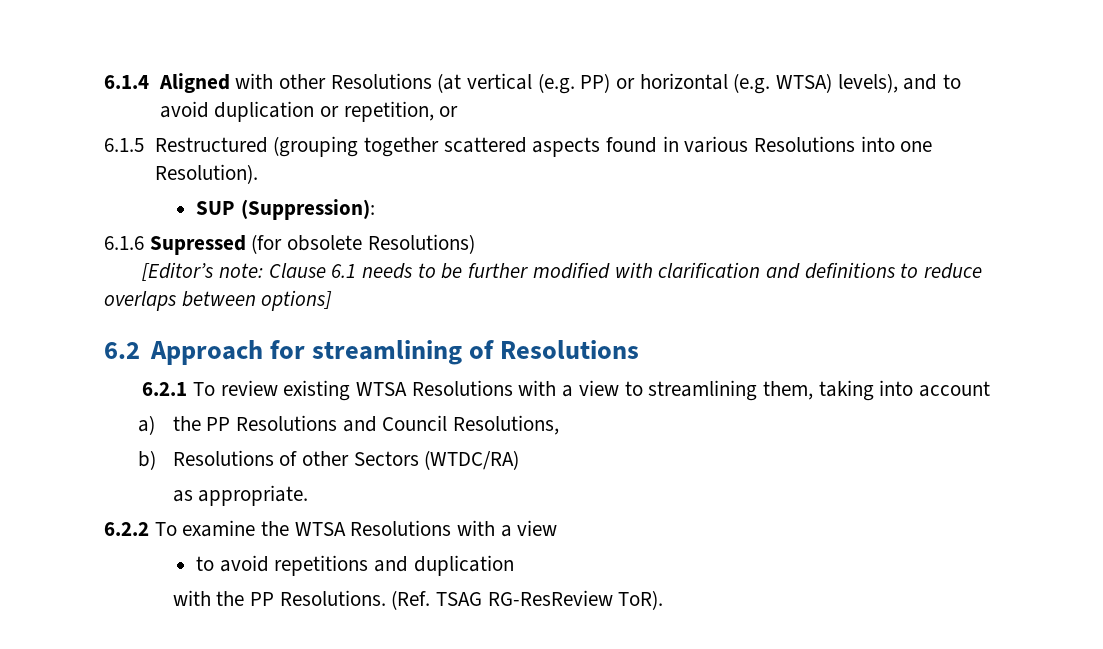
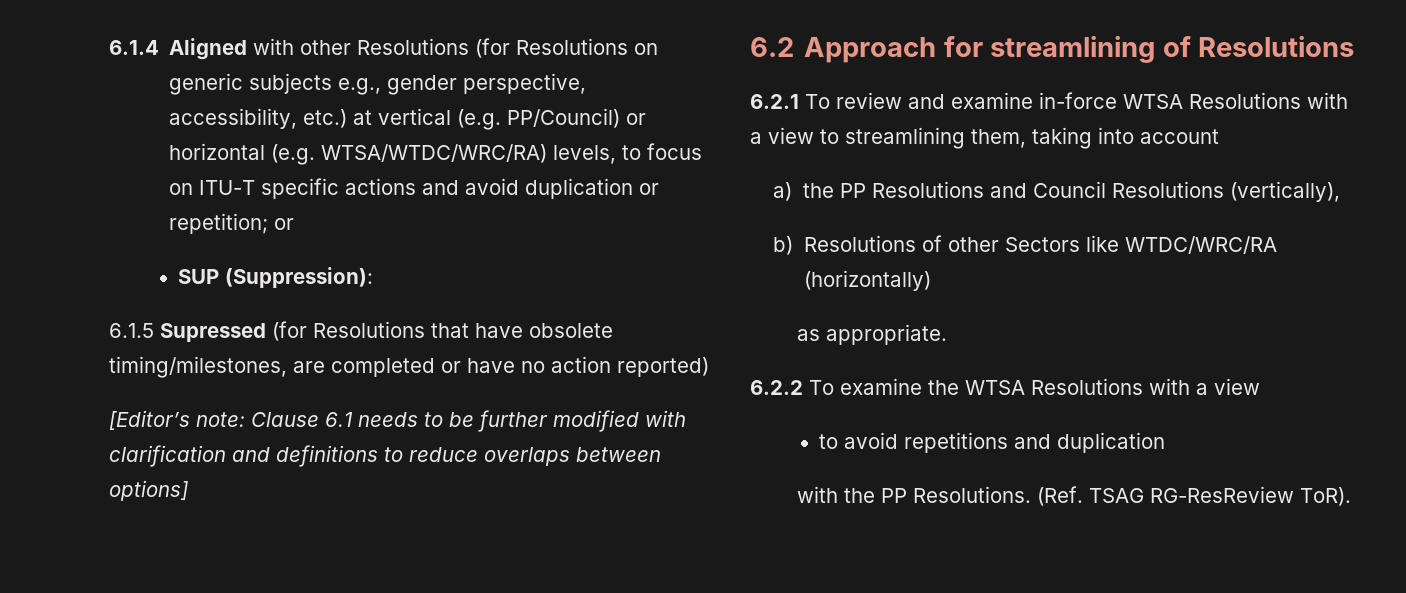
[437,73,462,93] (at -> [475,38,659,58] [169,73,587,95] [169,108,373,129] (for Resolutions on generic subjects e.g., gender perspective, accessibility, etc.) at
[580,73,611,93] PP) -> [507,108,621,128] PP/Council)
[775,73,961,93] WTSA) levels), and to -> [321,143,703,164] [169,178,460,199] WTSA/WTDC/WRC/RA) levels, to focus on ITU-T specific actions and
[343,101,459,122] [104,136,933,157] [154,164,258,184] repetition, or // 6.1.5 Restructured (grouping together scattered aspects found in various Resolutions into one Resolution). -> [169,213,295,234] repetition; or
[104,236,144,250] 6.1.6 -> [109,323,154,338] 6.1.5
[287,234,475,254] obsolete Resolutions) -> [313,321,613,338] [109,356,709,378] Resolutions that have obsolete timing/milestones, are completed or have no action reported)
[283,380,351,401] existing -> [908,92,1117,109] and examine in-force
[453,415,560,435] Resolutions, -> [1111,181,1340,202] Resolutions (vertically),
[424,450,520,470] (WTDC/RA) -> [1085,235,1277,254] [803,270,931,291] like WTDC/WRC/RA (horizontally)

